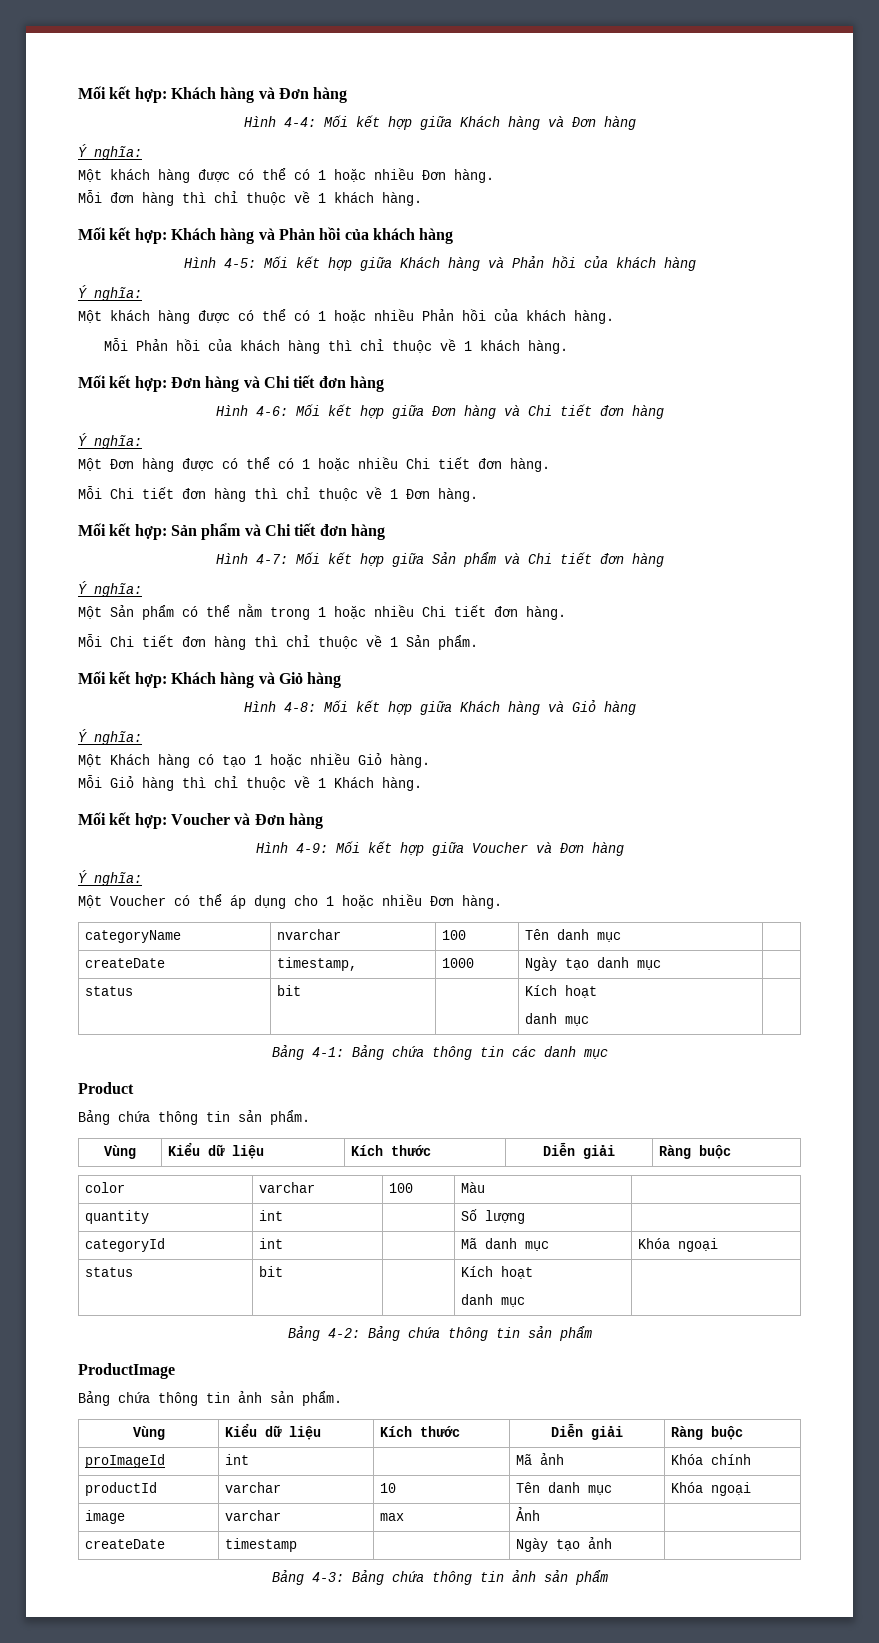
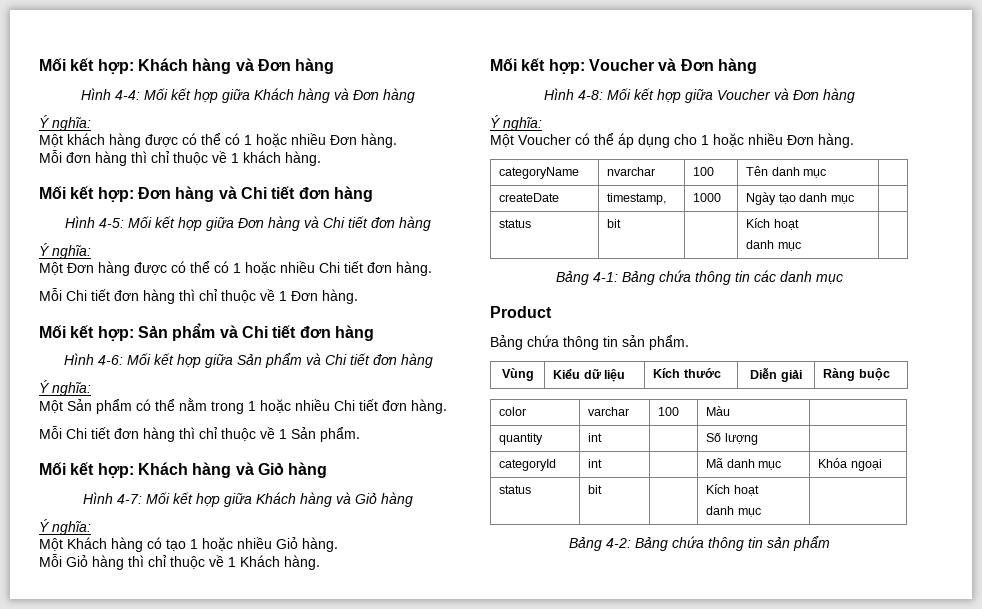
[78,227,454,244] [183,256,696,271] [78,285,142,301] [78,309,614,324] [103,338,568,354] // Mối kết hợp: Khách hàng và Phản hồi của khách hàng // Hình 4-5: Mối kết hợp giữa Khách hàng và Phản hồi của khách hàng // Ý nghĩa: // Một khách hàng được có thể có 1 hoặc nhiều Phản hồi của khách hàng. // Mỗi Phản hồi của khách hàng thì chỉ thuộc về 1 khách hàng. -> (321, 158) none
[255,406,288,416] 4-6: -> [99,218,124,228] 4-5:
[255,554,288,564] 4-7: -> [97,355,123,365] 4-6:
[283,702,316,712] 4-8: -> [117,494,142,504] 4-7:
[295,843,328,853] 4-9: -> [577,90,603,100] 4-8:
[78,1363,175,1379] [78,1391,342,1406] [132,1426,165,1440] [225,1423,322,1440] [380,1426,461,1437] [551,1423,623,1440] [671,1426,744,1440] [85,1454,166,1468] [225,1454,250,1465] [516,1453,565,1465] [671,1454,752,1465] [85,1482,158,1496] [225,1482,282,1493] [380,1483,397,1493] [516,1482,613,1495] [671,1482,752,1496] [85,1510,126,1524] [225,1510,282,1521] [380,1513,405,1521] [516,1507,541,1521] [85,1539,166,1549] [225,1538,298,1552] [516,1537,613,1552] [271,1570,608,1585] // ProductImage // Bảng chứa thông tin ảnh sản phẩm. // Vùng | Kiểu dữ liệu | Kích thước | Diễn giải | Ràng buộc // proImageId | int | | Mã ảnh | Khóa chính // productId | varchar | 10 | Tên danh mục | Khóa ngoại // image | varchar | max | Ảnh | // createDate | timestamp | | Ngày tạo ảnh | // Bảng 4-3: Bảng chứa thông tin ảnh sản phẩm -> (830, 543) none

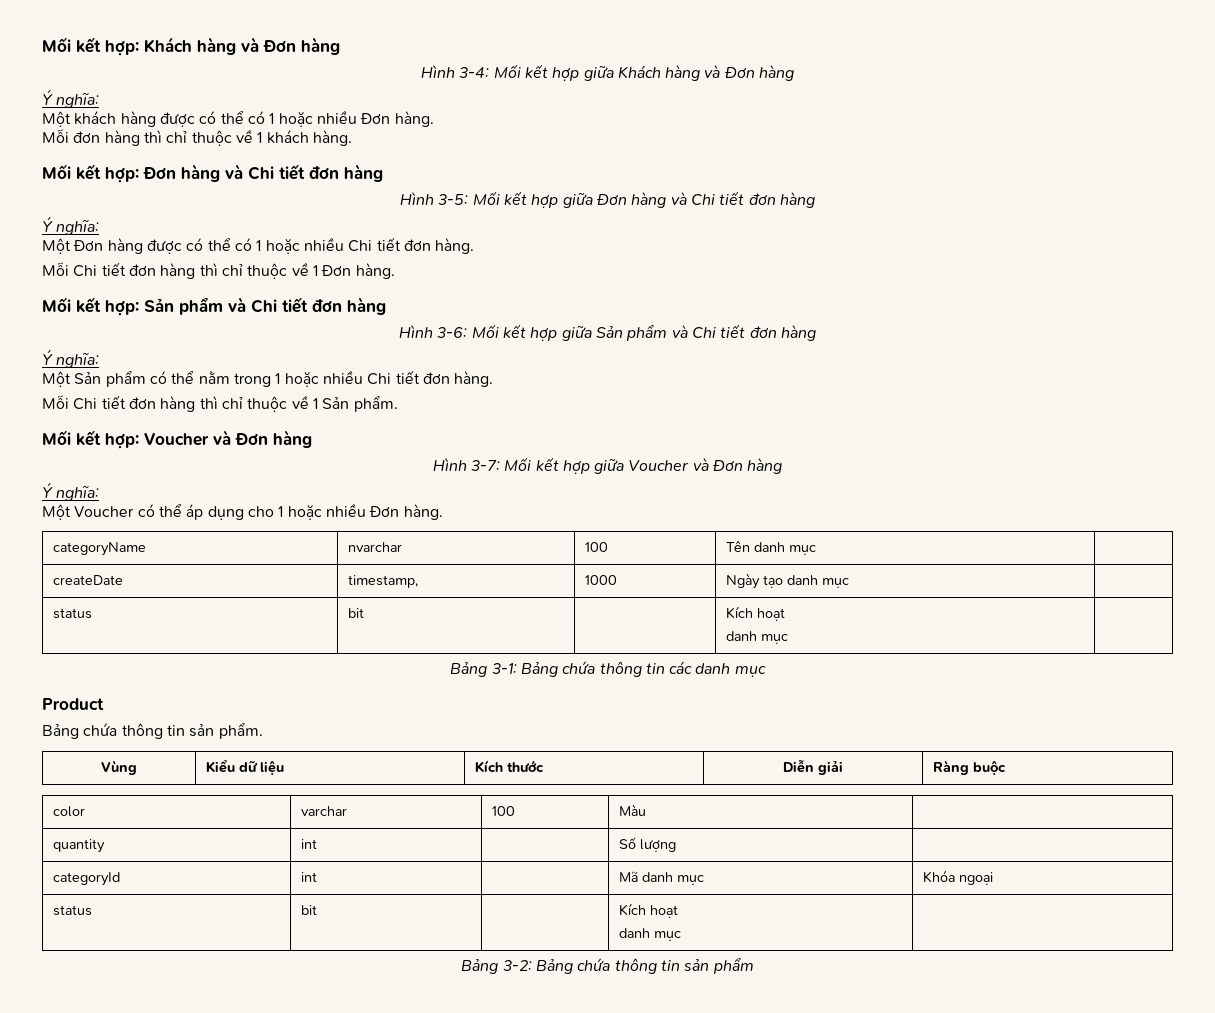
[115,90,140,100] 4-4: -> [459,67,490,78] 3-4:
[99,218,124,228] 4-5: -> [438,194,469,205] 3-5:
[97,355,123,365] 4-6: -> [437,327,468,338] 3-6:
[39,462,328,478] [83,492,413,507] [39,519,91,535] [39,537,338,552] [39,554,320,570] // Mối kết hợp: Khách hàng và Giỏ hàng // Hình 4-7: Mối kết hợp giữa Khách hàng và Giỏ hàng // Ý nghĩa: // Một Khách hàng có tạo 1 hoặc nhiều Giỏ hàng. // Mỗi Giỏ hàng thì chỉ thuộc về 1 Khách hàng. -> (398, 404) none
[577,90,603,100] 4-8: -> [470,460,500,471] 3-7:
[592,272,618,282] 4-1: -> [491,663,517,674] 3-1:
[605,538,631,548] 4-2: -> [502,960,532,971] 3-2:

